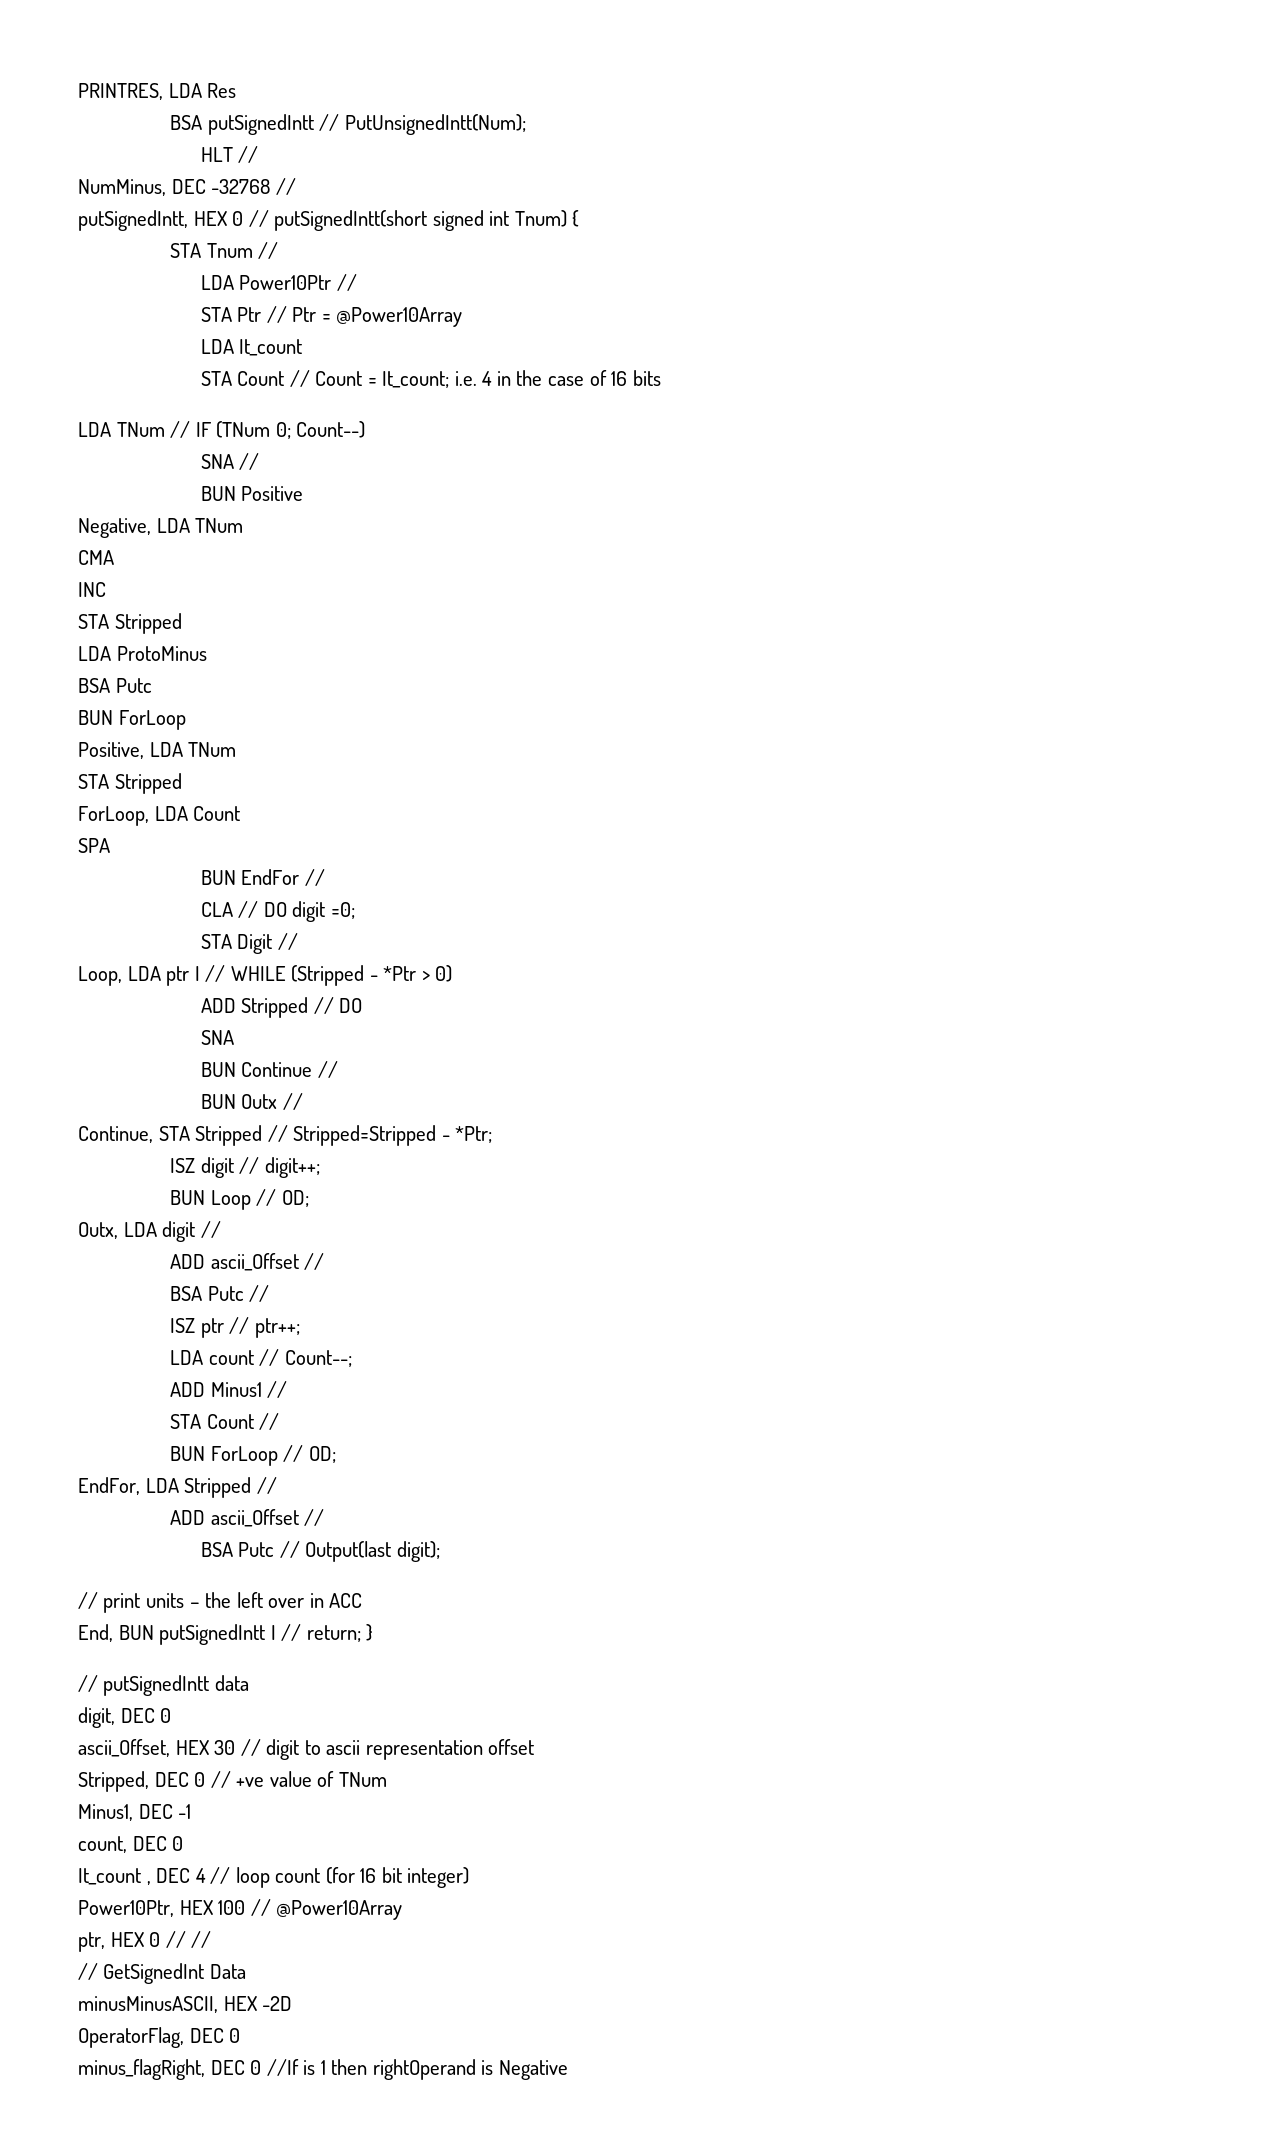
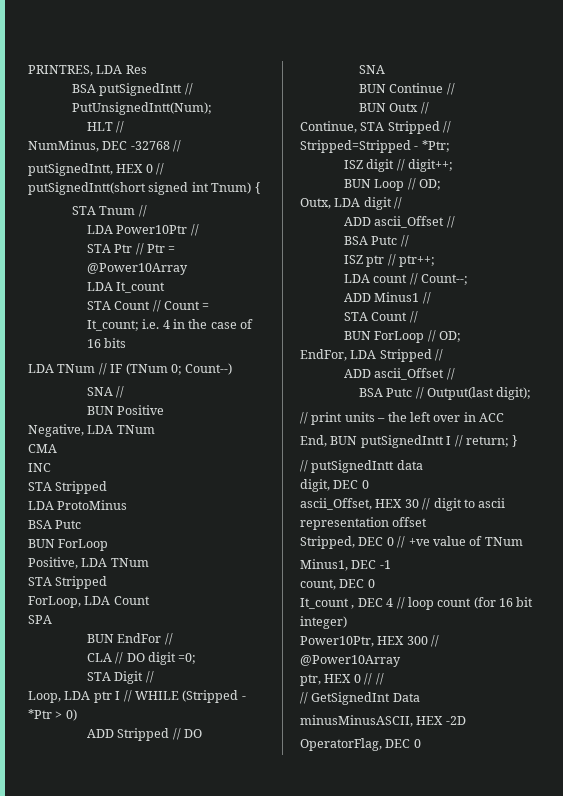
[218,1900,246,1915] 100 -> [406,636,428,645] 300
[78,2059,568,2080] // minus_flagRight, DEC 0 //If is 1 then rightOperand is Negative -> (421, 743) none

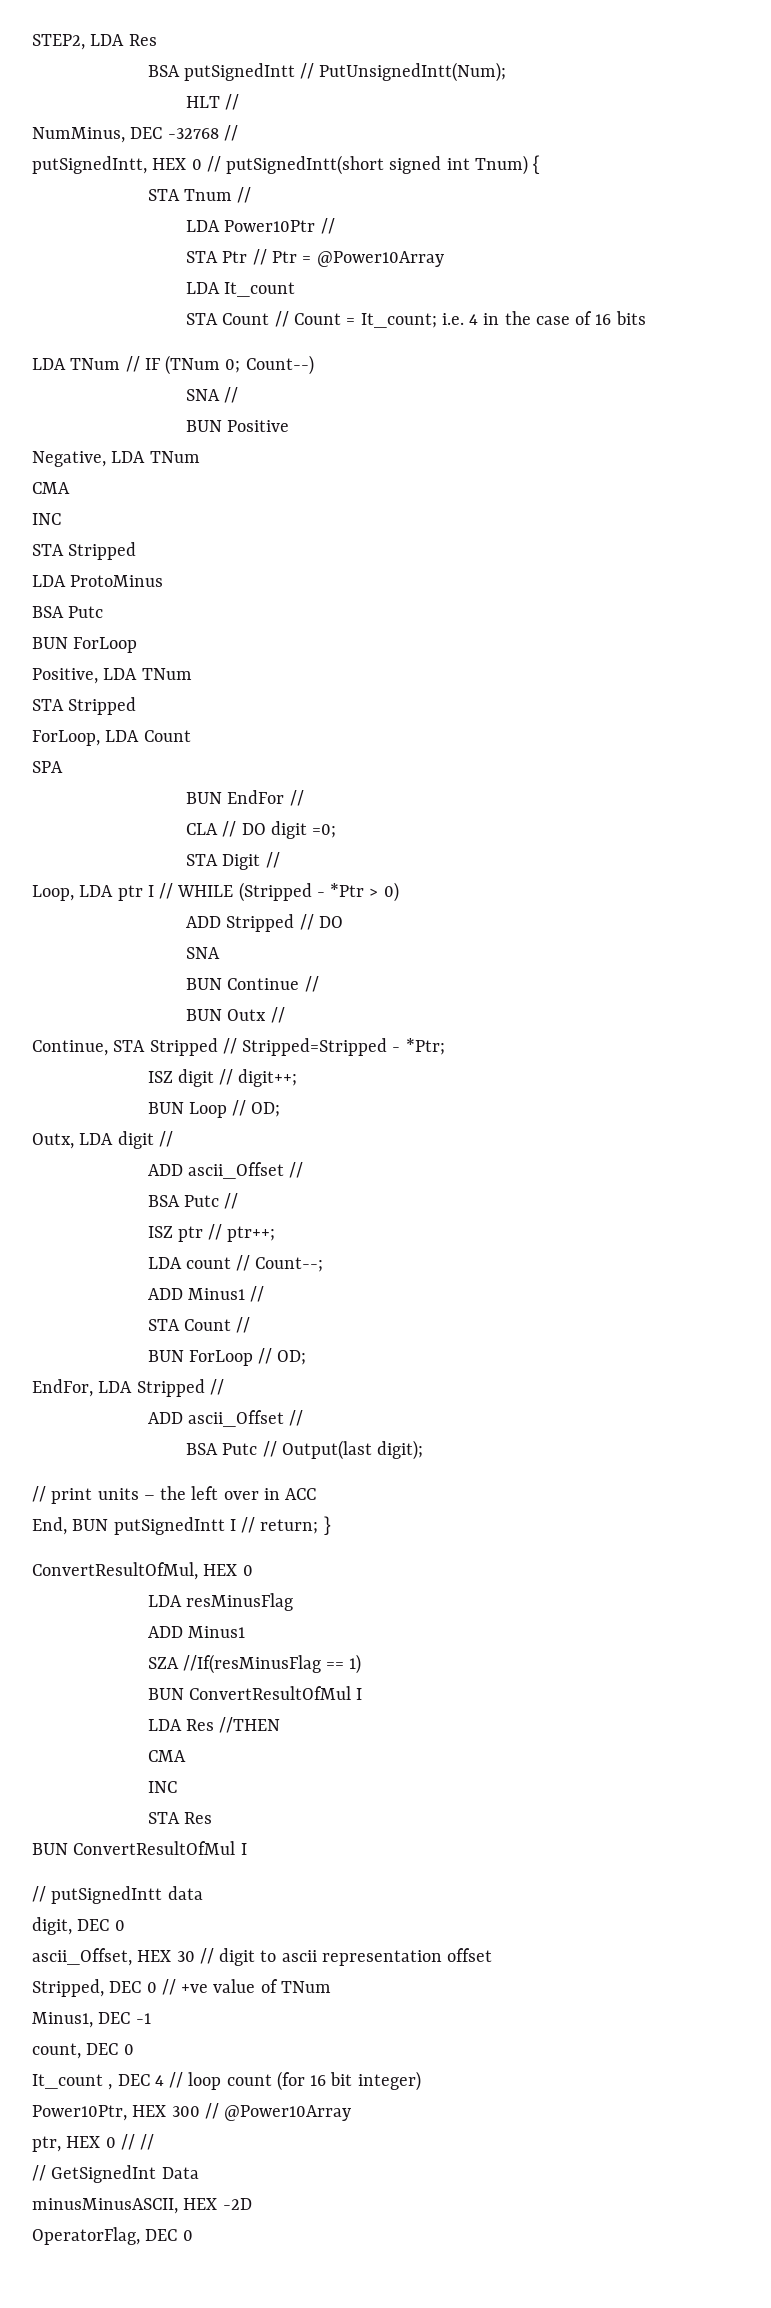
[28,65,93,76] PRINTRES, -> [32,34,85,50] STEP2,
(518, 441) none -> [32,1562,253,1580] [147,1593,293,1611] [147,1626,245,1638] [147,1654,362,1674] [147,1686,363,1700] [147,1717,281,1733] [147,1750,186,1762] [147,1781,177,1793] [147,1812,212,1824] [32,1841,247,1855] // ConvertResultOfMul, HEX 0 // LDA resMinusFlag // ADD Minus1 // SZA //If(resMinusFlag == 1) // BUN ConvertResultOfMul I // LDA Res //THEN // CMA // INC // STA Res // BUN ConvertResultOfMul I

